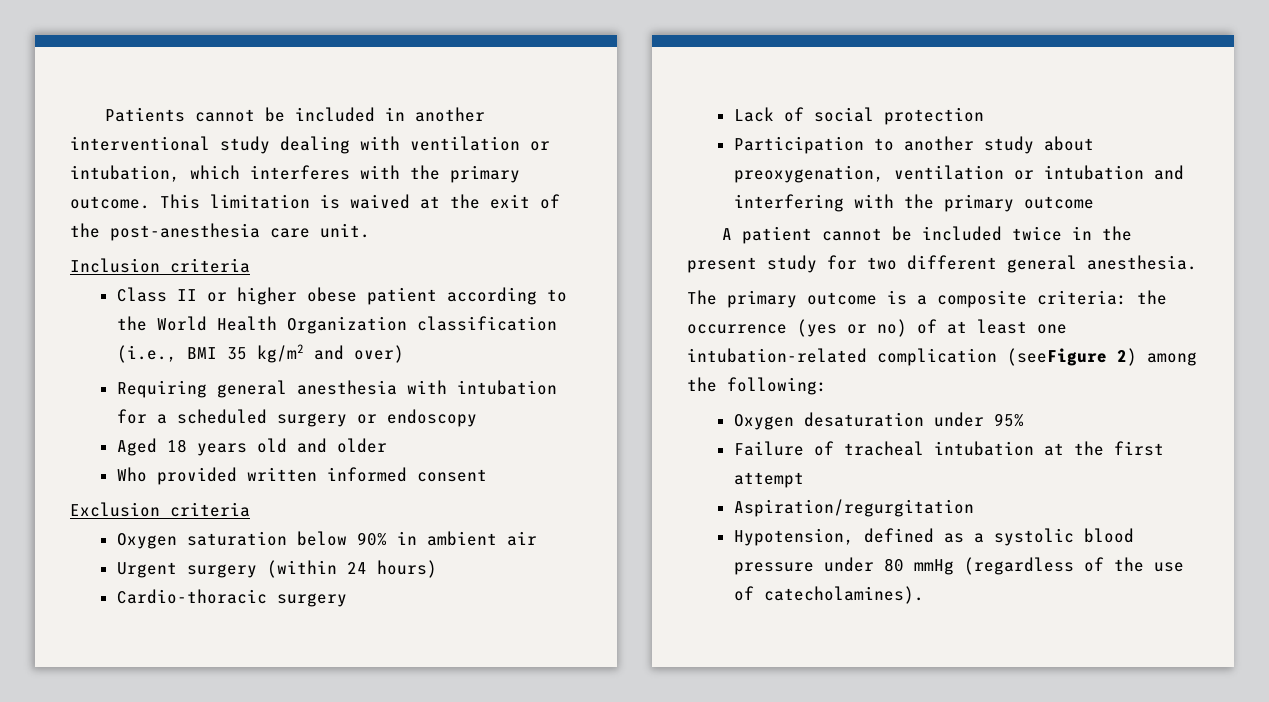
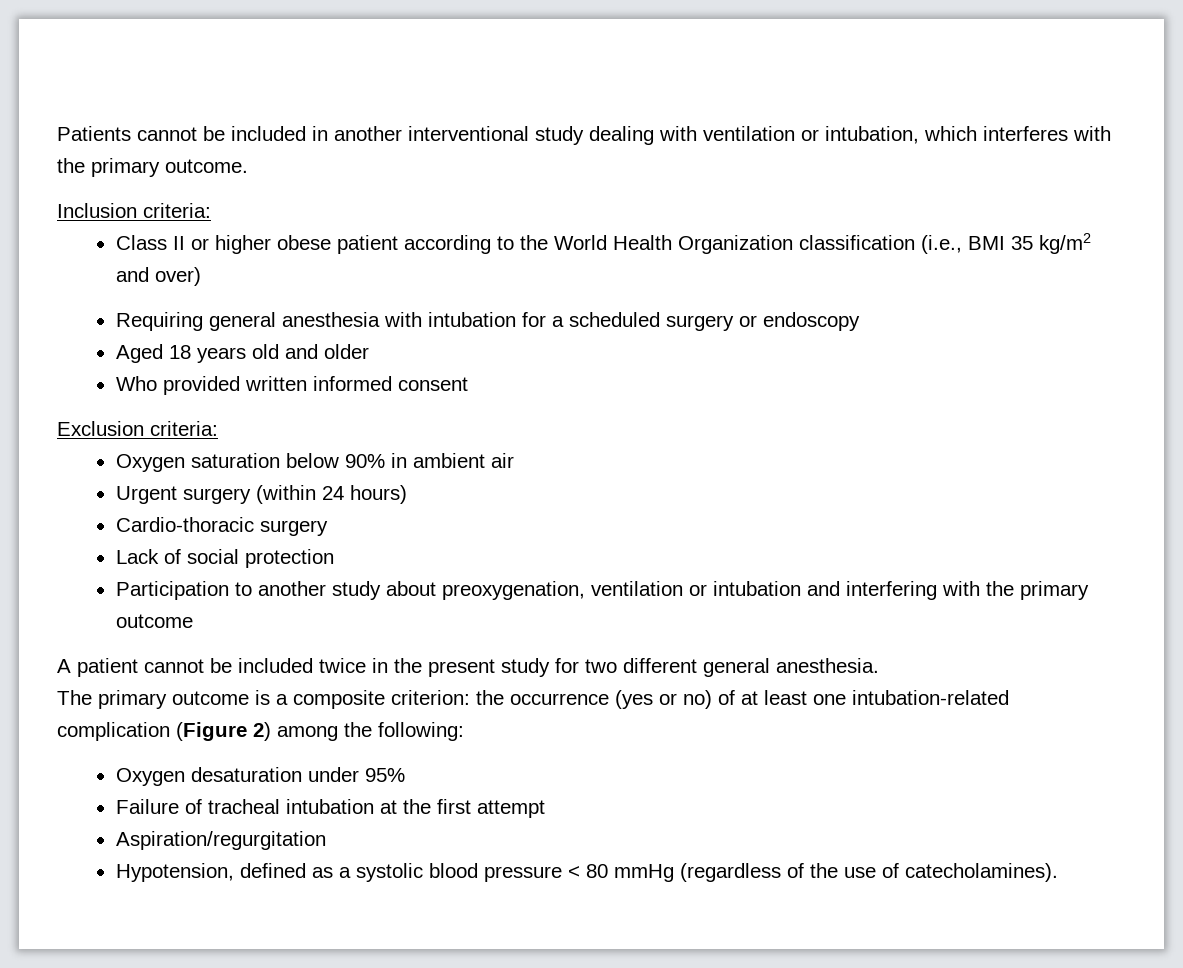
[160,194,560,209] [70,223,370,241] This limitation is waived at the exit of the post-anesthesia care unit. -> (248, 166) none
[170,258,250,273] criteria -> [143,203,211,218] criteria:
[170,502,250,517] criteria -> [150,421,218,436] criteria:
[1037,290,1127,305] criteria: -> [391,690,470,705] criterion:
[1007,348,1107,366] (seeFigure -> [176,722,247,741] (Figure
[823,557,874,572] under -> [567,866,580,878] <

